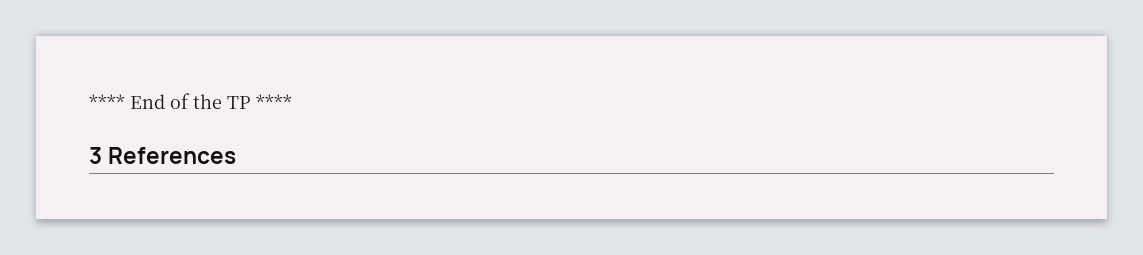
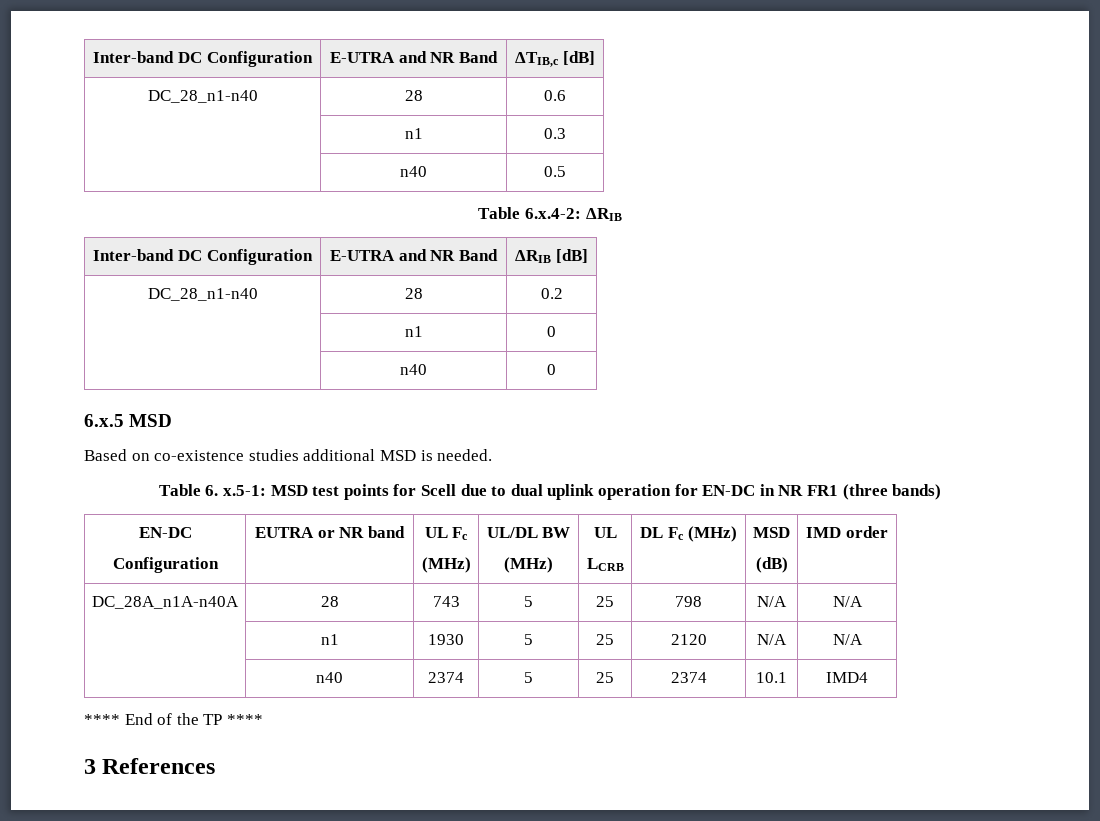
(89, 101) none -> [93,51,313,67] [330,51,498,63] [515,51,595,67] [147,90,258,103] [404,90,423,101] [544,90,566,101] [404,128,423,139] [544,128,566,139] [400,166,427,177] [544,166,566,177] [478,207,622,221] [93,249,313,265] [330,249,498,261] [515,249,588,263] [147,288,258,301] [404,288,423,299] [540,288,563,299] [404,326,423,337] [547,326,556,337] [400,364,427,375] [547,364,556,375] [84,414,173,427] [84,449,493,461] [158,484,942,500] [138,527,192,538] [112,557,219,573] [255,526,405,538] [424,527,469,540] [421,557,471,573] [486,527,571,538] [504,557,553,573] [593,527,617,538] [586,558,624,571] [640,526,737,542] [753,527,790,538] [755,557,788,573] [806,526,888,538] [92,596,239,609] [320,596,339,607] [432,596,460,607] [524,596,533,607] [596,596,614,607] [675,596,702,607] [757,596,787,607] [832,596,863,607] [320,634,339,645] [428,634,464,645] [524,634,533,645] [596,634,614,645] [670,634,707,645] [757,634,787,645] [832,634,863,645] [316,672,343,683] [428,672,464,683] [524,672,533,683] [596,672,614,683] [670,672,707,683] [756,672,787,683] [826,672,868,683] Inter-band DC Configuration | E-UTRA and NR Band | ΔTIB,c [dB] // DC_28_n1-n40 | 28 | 0.6 // | n1 | 0.3 // | n40 | 0.5 // Table 6.x.4-2: ΔRIB // Inter-band DC Configuration | E-UTRA and NR Band | ΔRIB [dB] // DC_28_n1-n40 | 28 | 0.2 // | n1 | 0 // | n40 | 0 // 6.x.5 MSD // Based on co-existence studies additional MSD is needed. // Table 6. x.5-1: MSD test points for Scell due to dual uplink operation for EN-DC in NR FR1 (three bands) // EN-DC // Configuration | EUTRA or NR band | UL Fc // (MHz) | UL/DL BW // (MHz) | UL // LCRB | DL Fc (MHz) | MSD // (dB) | IMD order // DC_28A_n1A-n40A | 28 | 743 | 5 | 25 | 798 | N/A | N/A // | n1 | 1930 | 5 | 25 | 2120 | N/A | N/A // | n40 | 2374 | 5 | 25 | 2374 | 10.1 | IMD4 //

